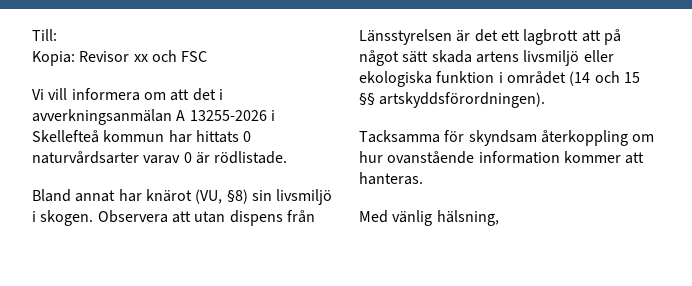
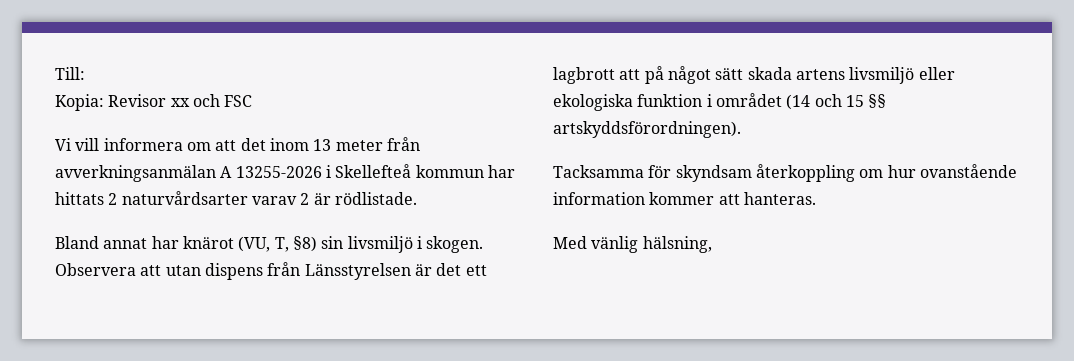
[218,89,223,100] i -> [269,137,420,151] inom 13 meter från
[243,131,252,142] 0 -> [108,193,118,205] 2
[183,152,192,163] 0 -> [300,193,310,205] 2
(223, 196) none -> [274,237,289,252] T,

